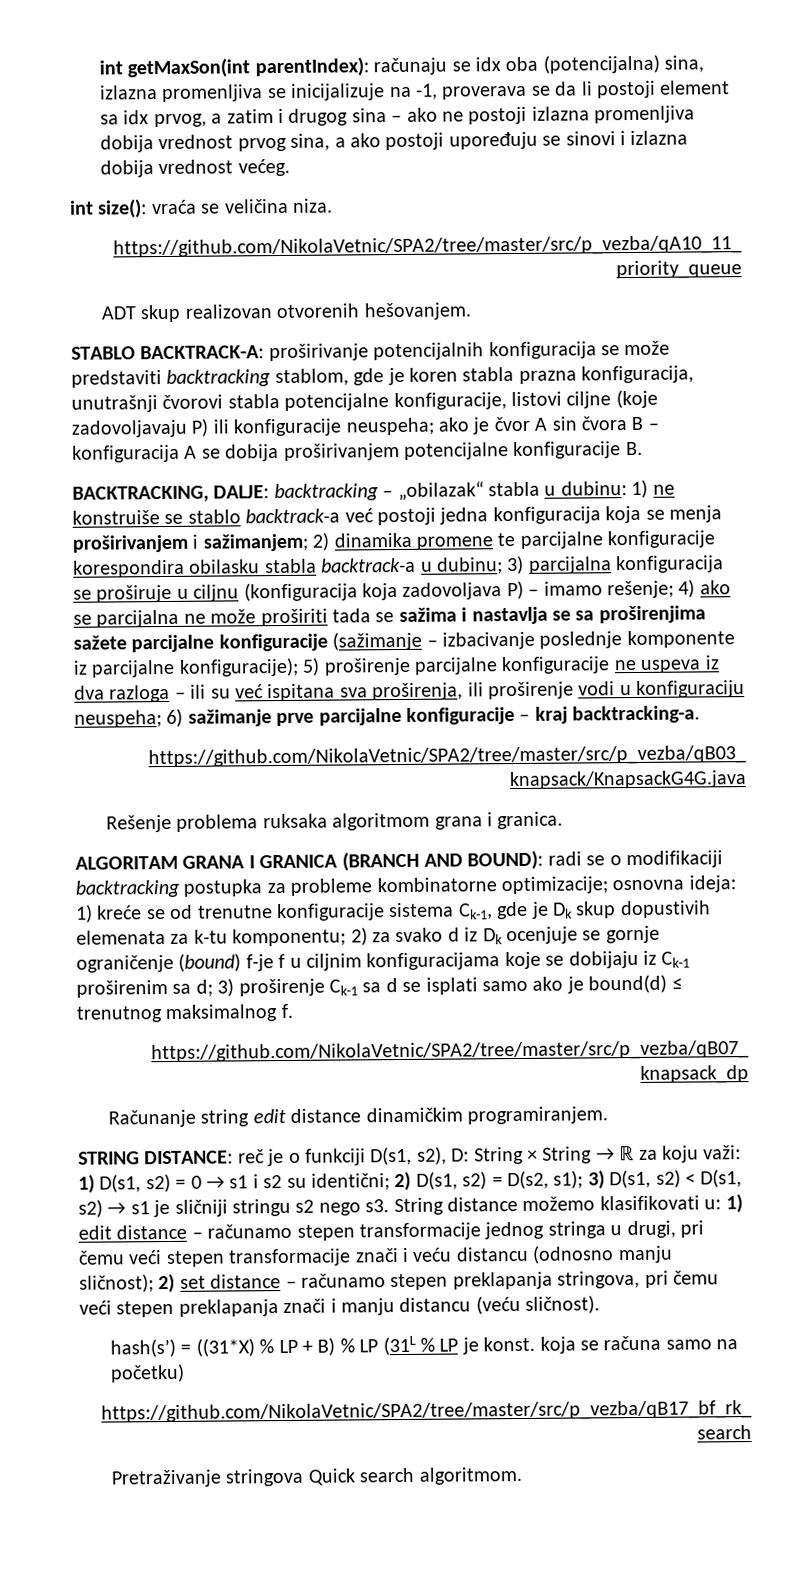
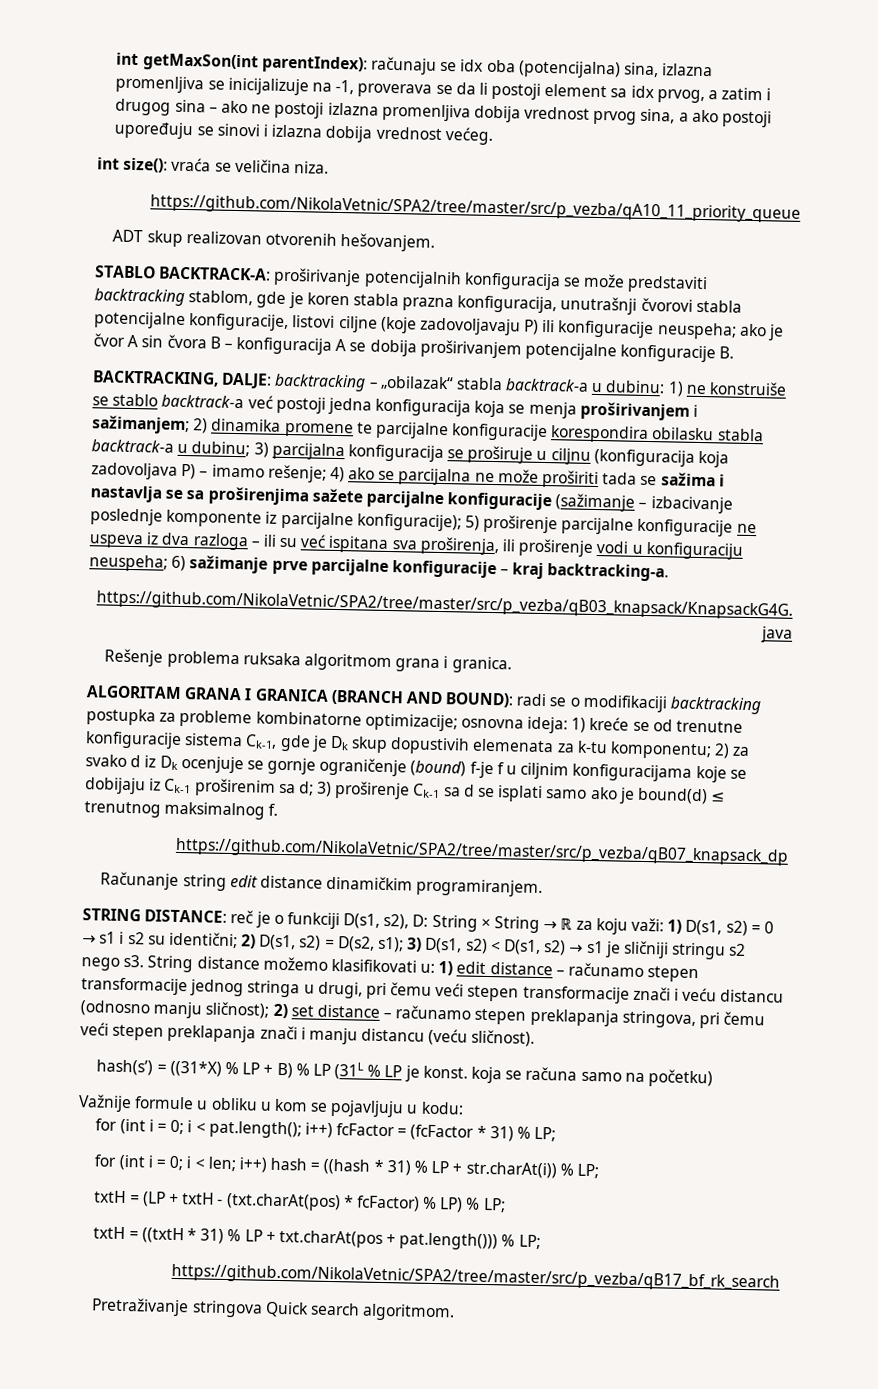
(540, 489) none -> [505,378,590,392] backtrack-a
(186, 1373) none -> [78,1094,464,1118] [95,1118,557,1142] [94,1154,599,1179] [94,1190,506,1213] [93,1226,541,1251] // Važnije formule u obliku u kom se pojavljuju u kodu: // for (int i = 0; i < pat.length(); i++) fcFactor = (fcFactor * 31) % LP; // for (int i = 0; i < len; i++) hash = ((hash * 31) % LP + str.charAt(i)) % LP; // txtH = (LP + txtH - (txt.charAt(pos) * fcFactor) % LP) % LP; // txtH = ((txtH * 31) % LP + txt.charAt(pos + pat.length())) % LP;

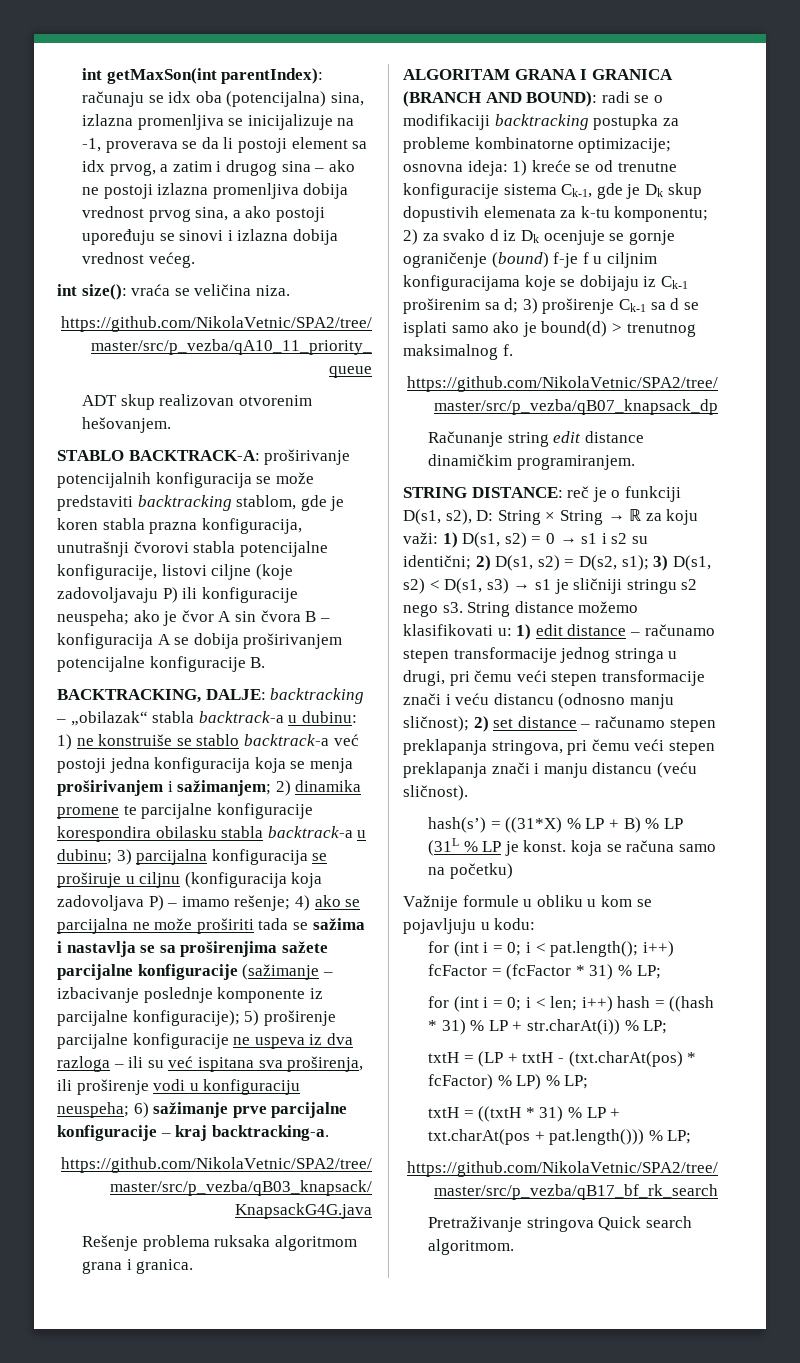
[265,232,338,246] otvorenih -> [238,395,312,406] otvorenim
[710,792,726,802] ≤ -> [611,323,622,333] >
[543,940,567,956] s2) -> [486,578,509,594] s3)

